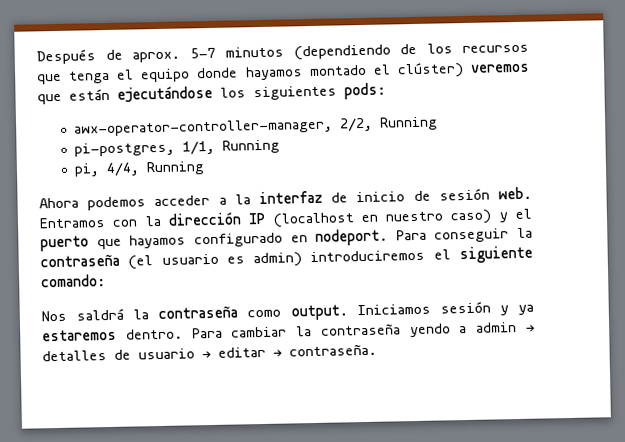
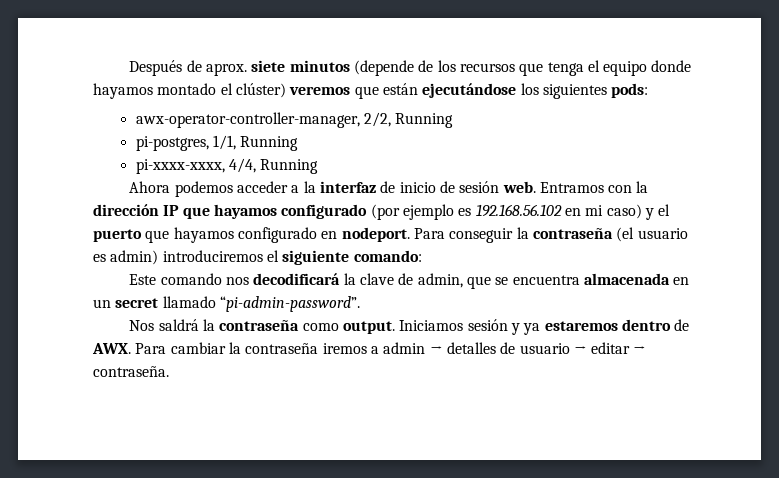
[189,44,391,61] 5-7 minutos (dependiendo -> [251,60,414,76] siete minutos (depende
[73,163,100,177] pi, -> [135,159,225,174] pi-xxxx-xxxx,
[272,211,445,228] (localhost en nuestro -> [182,204,604,220] que hayamos configurado (por ejemplo es 192.168.56.102 en mi
(106, 281) none -> [129,273,690,289] [93,296,360,312] // Este comando nos decodificará la clave de admin, que se encuentra almacenada en un secret llamado “pi-admin-password”.
[125,328,183,340] dentro. -> [621,319,690,331] [92,343,131,354] dentro de AWX.
[409,323,451,338] yendo -> [322,343,367,354] iremos

